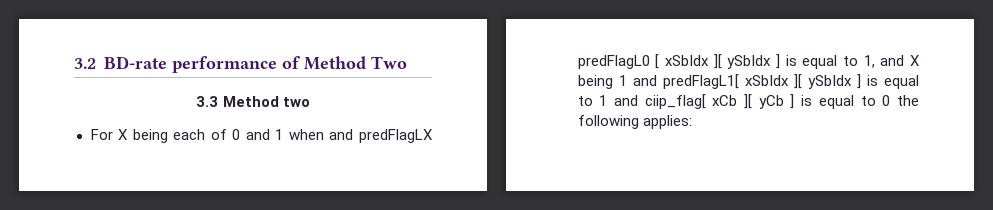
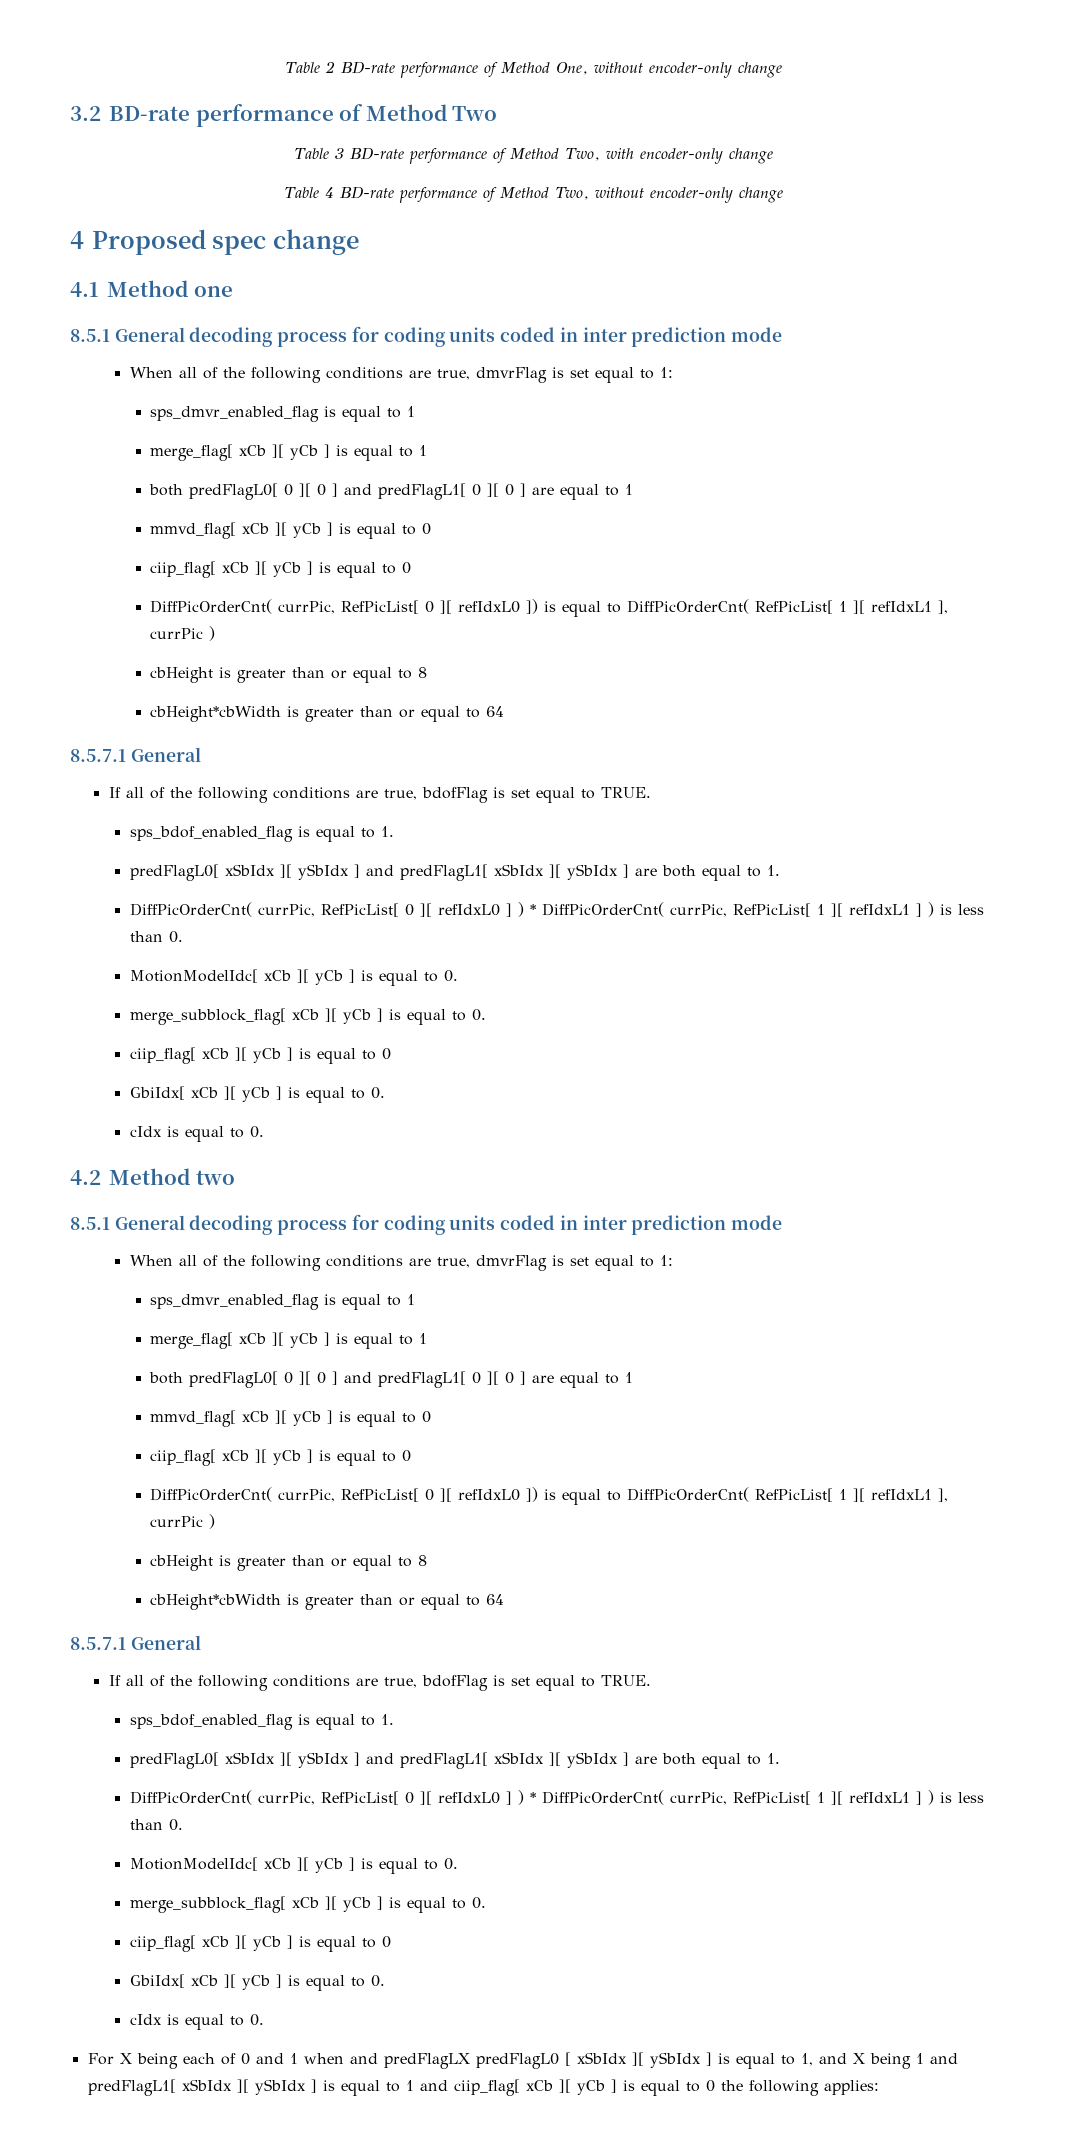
(74, 63) none -> [285,61,782,78] Table 2 BD-rate performance of Method One, without encoder-only change //
[196,96,310,107] 3.3 Method two -> [294,147,773,164] [283,186,784,203] [70,229,359,255] [70,280,233,297] [70,326,782,347] [129,367,673,383] [150,406,416,422] [150,444,428,461] [149,483,634,500] [150,522,432,539] [150,561,412,578] [150,599,949,617] [150,626,216,641] [150,667,428,683] [150,706,505,722] [70,747,201,762] [108,787,651,803] [129,826,394,842] [129,864,780,881] [129,902,984,917] [129,931,183,943] [129,969,458,986] [129,1008,486,1025] [129,1047,391,1064] [129,1086,385,1103] [129,1126,264,1142] [70,1168,235,1185] [70,1214,782,1235] [129,1255,673,1271] [150,1294,416,1310] [150,1332,428,1349] [149,1371,634,1388] [150,1410,432,1427] [150,1449,412,1466] [150,1487,949,1505] [150,1514,216,1529] [150,1555,428,1571] [150,1594,505,1610] [70,1635,201,1650] [108,1675,651,1691] [129,1714,394,1730] [129,1752,780,1769] [129,1790,984,1805] [129,1819,183,1831] [129,1857,458,1874] [129,1896,486,1913] [129,1935,391,1952] [129,1974,385,1991] [129,2014,264,2030] Table 3 BD-rate performance of Method Two, with encoder-only change // Table 4 BD-rate performance of Method Two, without encoder-only change // 4 Proposed spec change // 4.1 Method one // 8.5.1 General decoding process for coding units coded in inter prediction mode // When all of the following conditions are true, dmvrFlag is set equal to 1: // sps_dmvr_enabled_flag is equal to 1 // merge_flag[ xCb ][ yCb ] is equal to 1 // both predFlagL0[ 0 ][ 0 ] and predFlagL1[ 0 ][ 0 ] are equal to 1 // mmvd_flag[ xCb ][ yCb ] is equal to 0 // ciip_flag[ xCb ][ yCb ] is equal to 0 // DiffPicOrderCnt( currPic, RefPicList[ 0 ][ refIdxL0 ]) is equal to DiffPicOrderCnt( RefPicList[ 1 ][ refIdxL1 ], currPic ) // cbHeight is greater than or equal to 8 // cbHeight*cbWidth is greater than or equal to 64 // 8.5.7.1 General // If all of the following conditions are true, bdofFlag is set equal to TRUE. // sps_bdof_enabled_flag is equal to 1. // predFlagL0[ xSbIdx ][ ySbIdx ] and predFlagL1[ xSbIdx ][ ySbIdx ] are both equal to 1. // DiffPicOrderCnt( currPic, RefPicList[ 0 ][ refIdxL0 ] ) * DiffPicOrderCnt( currPic, RefPicList[ 1 ][ refIdxL1 ] ) is less than 0. // MotionModelIdc[ xCb ][ yCb ] is equal to 0. // merge_subblock_flag[ xCb ][ yCb ] is equal to 0. // ciip_flag[ xCb ][ yCb ] is equal to 0 // GbiIdx[ xCb ][ yCb ] is equal to 0. // cIdx is equal to 0. // 4.2 Method two // 8.5.1 General decoding process for coding units coded in inter prediction mode // When all of the following conditions are true, dmvrFlag is set equal to 1: // sps_dmvr_enabled_flag is equal to 1 // merge_flag[ xCb ][ yCb ] is equal to 1 // both predFlagL0[ 0 ][ 0 ] and predFlagL1[ 0 ][ 0 ] are equal to 1 // mmvd_flag[ xCb ][ yCb ] is equal to 0 // ciip_flag[ xCb ][ yCb ] is equal to 0 // DiffPicOrderCnt( currPic, RefPicList[ 0 ][ refIdxL0 ]) is equal to DiffPicOrderCnt( RefPicList[ 1 ][ refIdxL1 ], currPic ) // cbHeight is greater than or equal to 8 // cbHeight*cbWidth is greater than or equal to 64 // 8.5.7.1 General // If all of the following conditions are true, bdofFlag is set equal to TRUE. // sps_bdof_enabled_flag is equal to 1. // predFlagL0[ xSbIdx ][ ySbIdx ] and predFlagL1[ xSbIdx ][ ySbIdx ] are both equal to 1. // DiffPicOrderCnt( currPic, RefPicList[ 0 ][ refIdxL0 ] ) * DiffPicOrderCnt( currPic, RefPicList[ 1 ][ refIdxL1 ] ) is less than 0. // MotionModelIdc[ xCb ][ yCb ] is equal to 0. // merge_subblock_flag[ xCb ][ yCb ] is equal to 0. // ciip_flag[ xCb ][ yCb ] is equal to 0 // GbiIdx[ xCb ][ yCb ] is equal to 0. // cIdx is equal to 0.

